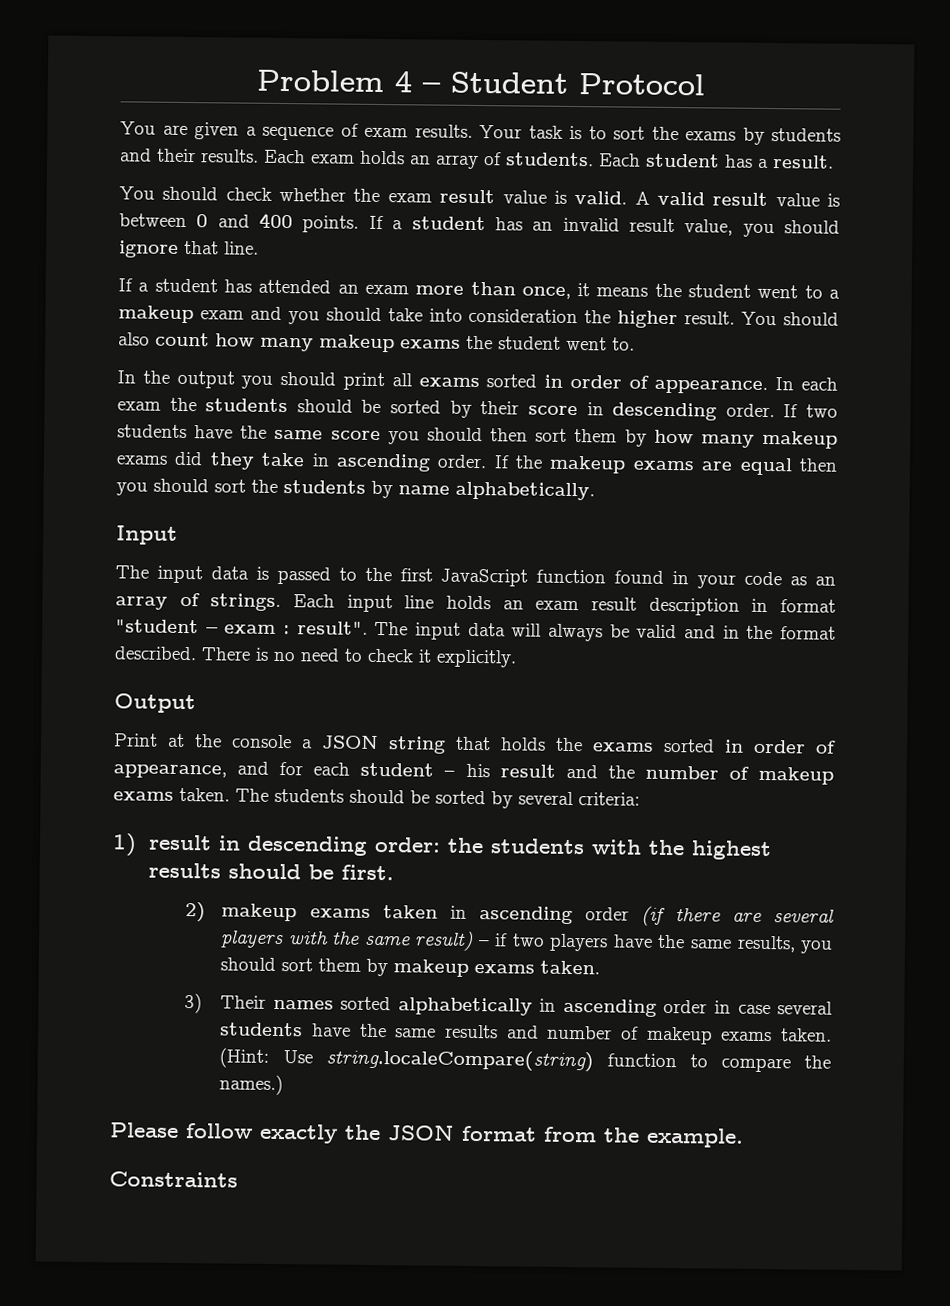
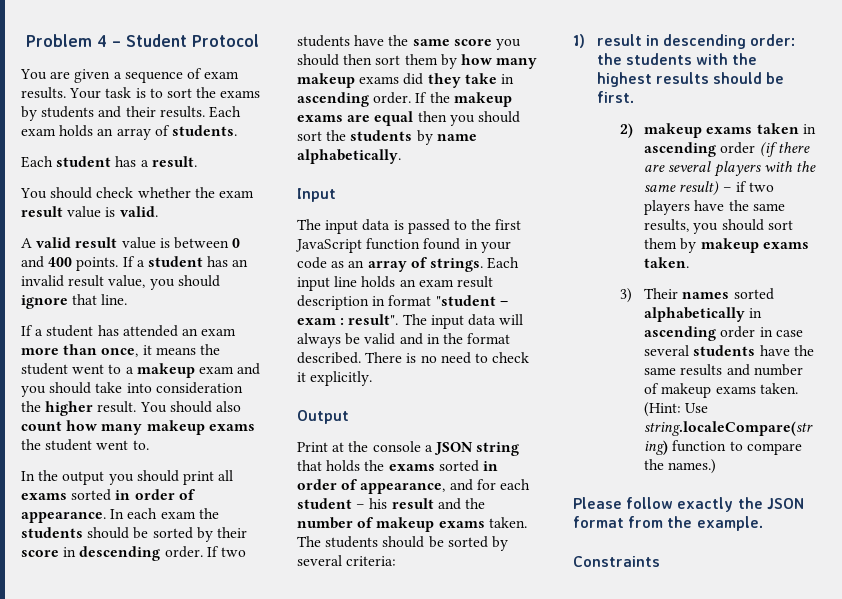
(594, 159) none -> (237, 130) //
(628, 198) none -> (158, 211) //

